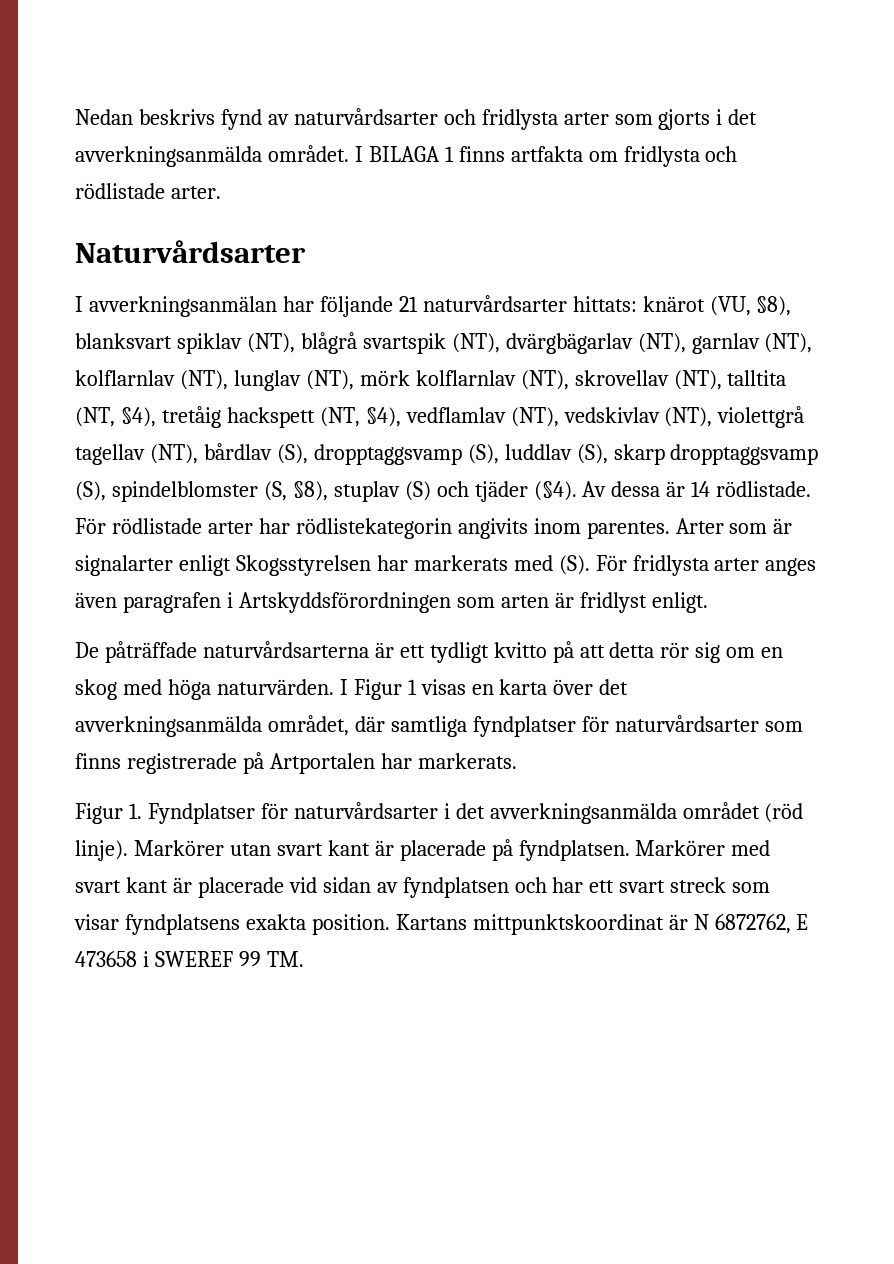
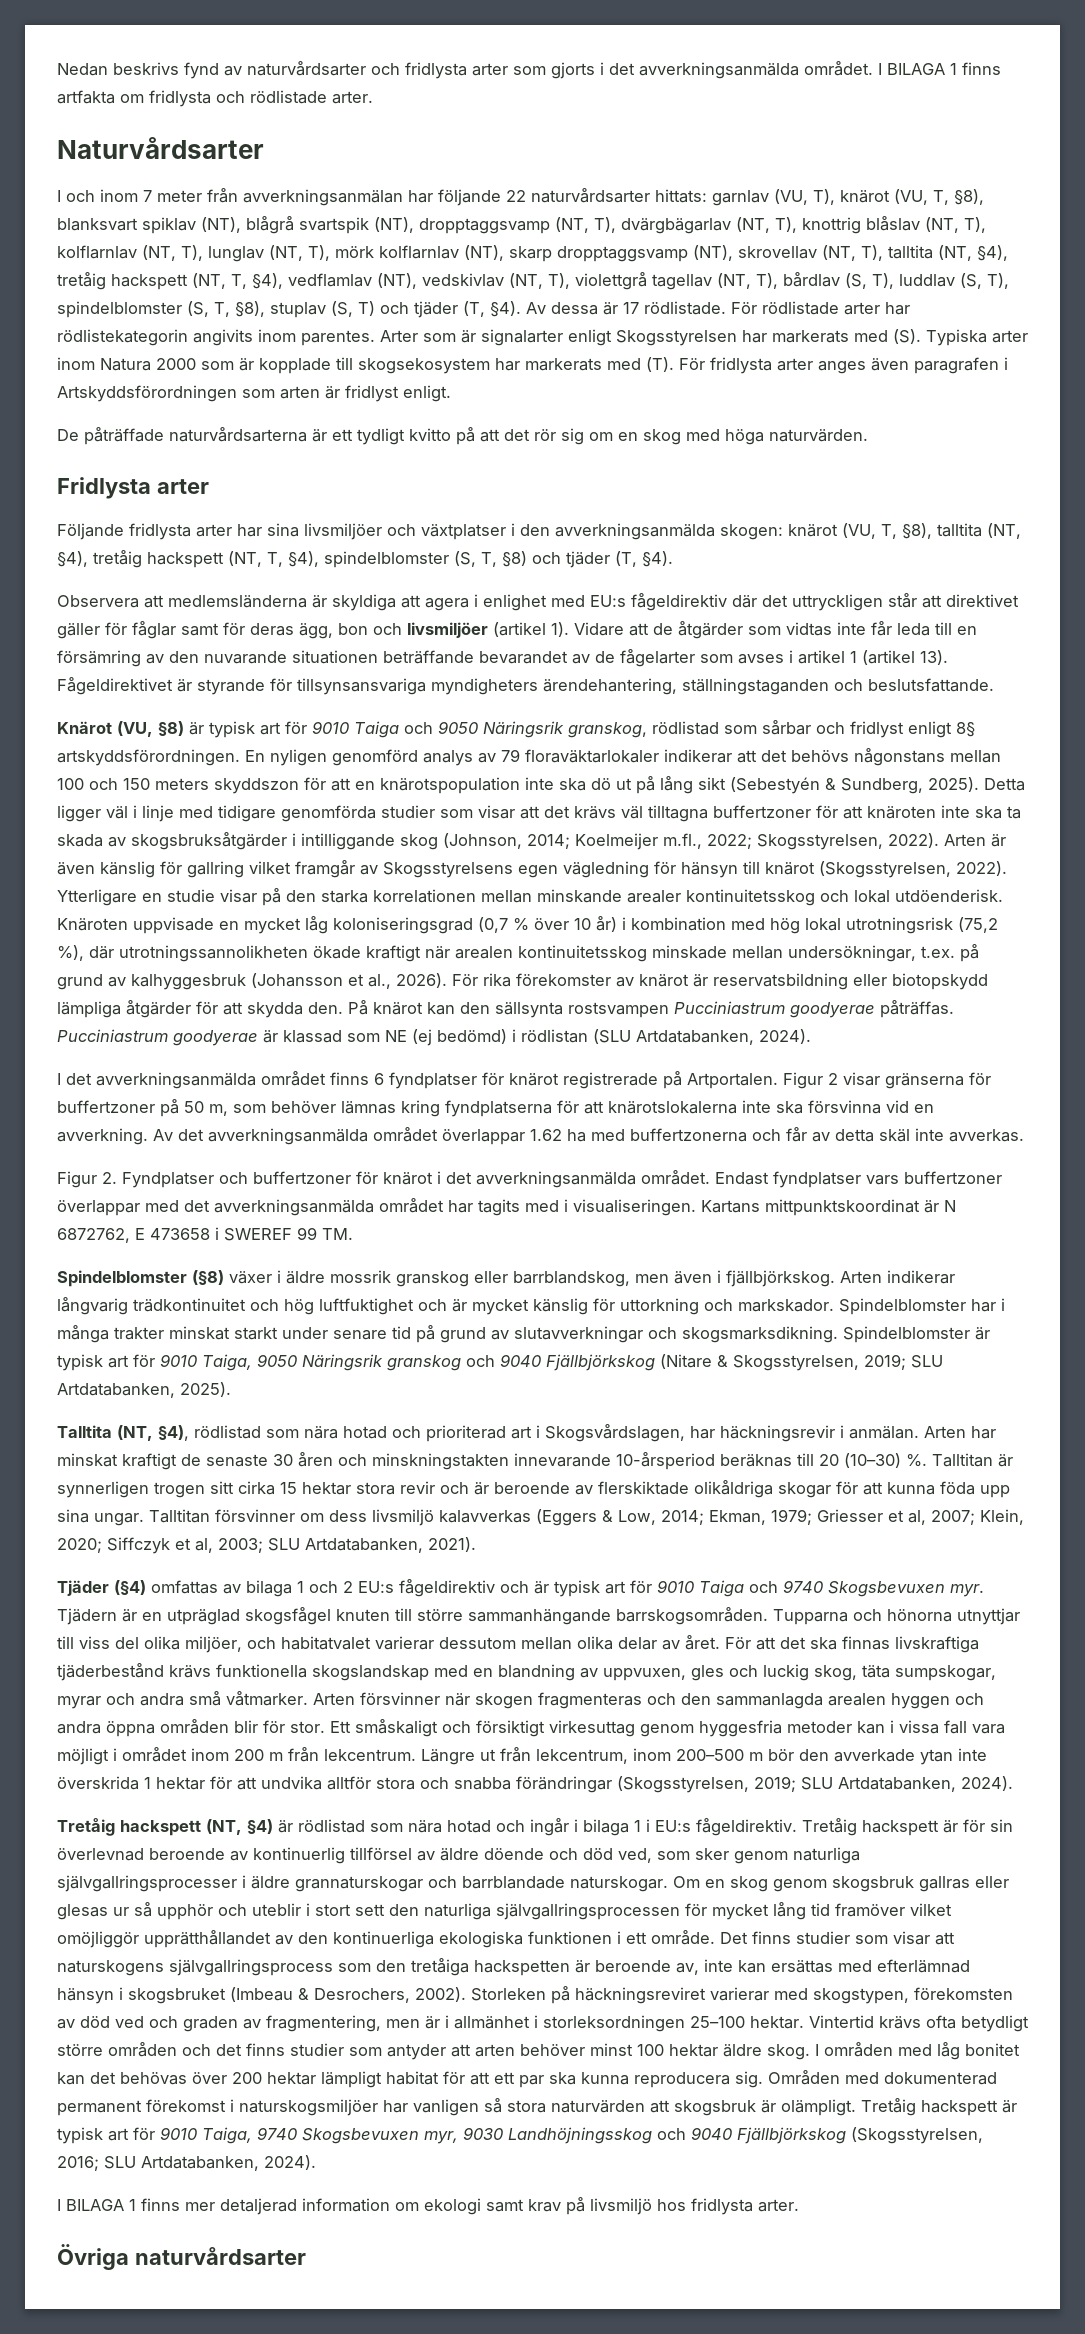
(83, 304) none -> [66,188,238,203] och inom 7 meter från
[398,296,418,312] 21 -> [506,190,526,202] 22
[642,296,751,316] knärot (VU, -> [712,189,949,206] garnlav (VU, T), knärot (VU, T,
[505,333,813,354] [75,370,787,391] [75,406,360,428] dvärgbägarlav (NT), garnlav (NT), kolflarnlav (NT), lunglav (NT), mörk kolflarnlav (NT), skrovellav (NT), talltita (NT, §4), tretåig hackspett (NT, -> [419,216,986,234] [57,245,1008,262] [57,272,247,290] dropptaggsvamp (NT, T), dvärgbägarlav (NT, T), knottrig blåslav (NT, T), kolflarnlav (NT, T), lunglav (NT, T), mörk kolflarnlav (NT), skarp dropptaggsvamp (NT), skrovellav (NT, T), talltita (NT, §4), tretåig hackspett (NT, T,
[664,406,805,428] [75,443,819,465] [75,481,287,502] (NT), violettgrå tagellav (NT), bårdlav (S), dropptaggsvamp (S), luddlav (S), skarp dropptaggsvamp (S), spindelblomster (S, -> [509,272,1009,290] [57,301,230,318] (NT, T), violettgrå tagellav (NT, T), bårdlav (S, T), luddlav (S, T), spindelblomster (S, T,
[404,481,577,502] (S) och tjäder (§4). -> [331,301,521,318] (S, T) och tjäder (T, §4).
[691,481,711,497] 14 -> [623,302,639,314] 17
(590, 565) none -> [926,329,1028,346] [57,357,674,374] Typiska arter inom Natura 2000 som är kopplade till skogsekosystem har markerats med (T).
[609,642,655,658] detta -> [504,429,530,441] det
[339,679,629,700] [75,715,803,737] [75,752,517,774] [75,802,804,824] [75,839,771,861] [75,877,771,898] [74,914,390,935] I Figur 1 visas en karta över det avverkningsanmälda området, där samtliga fyndplatser för naturvårdsarter som finns registrerade på Artportalen har markerats. // Figur 1. Fyndplatser för naturvårdsarter i det avverkningsanmälda området (röd linje). Markörer utan svart kant är placerade på fyndplatsen. Markörer med svart kant är placerade vid sidan av fyndplatsen och har ett svart streck som visar fyndplatsens exakta position. -> [57,477,209,499] [57,523,1021,540] [57,550,673,568] [57,593,1019,611] [57,621,977,639] [57,649,948,667] [57,677,994,695] [57,720,975,738] [57,748,1001,766] [57,776,1025,794] [57,805,1021,822] [57,832,1006,850] [57,860,1007,878] [57,888,1003,906] [57,916,998,934] [57,944,979,962] [57,973,988,990] [57,1000,954,1018] [57,1029,811,1046] [57,1071,991,1089] [57,1099,934,1117] [57,1127,1024,1145] [57,1170,1002,1188] [57,1198,696,1216] // Fridlysta arter // Följande fridlysta arter har sina livsmiljöer och växtplatser i den avverkningsanmälda skogen: knärot (VU, T, §8), talltita (NT, §4), tretåig hackspett (NT, T, §4), spindelblomster (S, T, §8) och tjäder (T, §4). // Observera att medlemsländerna är skyldiga att agera i enlighet med EU:s fågeldirektiv där det uttryckligen står att direktivet gäller för fåglar samt för deras ägg, bon och livsmiljöer (artikel 1). Vidare att de åtgärder som vidtas inte får leda till en försämring av den nuvarande situationen beträffande bevarandet av de fågelarter som avses i artikel 1 (artikel 13). Fågeldirektivet är styrande för tillsynsansvariga myndigheters ärendehantering, ställningstaganden och beslutsfattande. // Knärot (VU, §8) är typisk art för 9010 Taiga och 9050 Näringsrik granskog, rödlistad som sårbar och fridlyst enligt 8§ artskyddsförordningen. En nyligen genomförd analys av 79 floraväktarlokaler indikerar att det behövs någonstans mellan 100 och 150 meters skyddszon för att en knärotspopulation inte ska dö ut på lång sikt (Sebestyén & Sundberg, 2025). Detta ligger väl i linje med tidigare genomförda studier som visar att det krävs väl tilltagna buffertzoner för att knäroten inte ska ta skada av skogsbruksåtgärder i intilliggande skog (Johnson, 2014; Koelmeijer m.fl., 2022; Skogsstyrelsen, 2022). Arten är även känslig för gallring vilket framgår av Skogsstyrelsens egen vägledning för hänsyn till knärot (Skogsstyrelsen, 2022). Ytterligare en studie visar på den starka korrelationen mellan minskande arealer kontinuitetsskog och lokal utdöenderisk. Knäroten uppvisade en mycket låg koloniseringsgrad (0,7 % över 10 år) i kombination med hög lokal utrotningsrisk (75,2 %), där utrotningssannolikheten ökade kraftigt när arealen kontinuitetsskog minskade mellan undersökningar, t.ex. på grund av kalhyggesbruk (Johansson et al., 2026). För rika förekomster av knärot är reservatsbildning eller biotopskydd lämpliga åtgärder för att skydda den. På knärot kan den sällsynta rostsvampen Pucciniastrum goodyerae påträffas. Pucciniastrum goodyerae är klassad som NE (ej bedömd) i rödlistan (SLU Artdatabanken, 2024). // I det avverkningsanmälda området finns 6 fyndplatser för knärot registrerade på Artportalen. Figur 2 visar gränserna för buffertzoner på 50 m, som behöver lämnas kring fyndplatserna för att knärotslokalerna inte ska försvinna vid en avverkning. Av det avverkningsanmälda området överlappar 1.62 ha med buffertzonerna och får av detta skäl inte avverkas. // Figur 2. Fyndplatser och buffertzoner för knärot i det avverkningsanmälda området. Endast fyndplatser vars buffertzoner överlappar med det avverkningsanmälda området har tagits med i visualiseringen.
(304, 959) none -> [57,1270,955,1287] [57,1297,1005,1315] [57,1325,990,1343] [57,1354,943,1371] [57,1382,231,1398] [57,1424,996,1442] [57,1452,1013,1470] [57,1480,1010,1498] [57,1509,1024,1526] [57,1537,476,1554] [57,1579,984,1597] [57,1607,1020,1625] [57,1635,979,1653] [57,1663,996,1681] [57,1691,984,1709] [57,1719,1005,1737] [57,1747,987,1765] [57,1776,1013,1793] [57,1818,1013,1836] [57,1847,860,1864] [57,1875,1009,1892] [57,1902,952,1920] [57,1930,955,1948] [57,1958,970,1976] [57,1986,1013,2004] [57,2015,1029,2032] [57,2042,1020,2060] [57,2070,997,2088] [57,2098,1017,2116] [57,2127,983,2144] [57,2155,316,2171] [57,2197,799,2215] [57,2244,306,2270] // Spindelblomster (§8) växer i äldre mossrik granskog eller barrblandskog, men även i fjällbjörkskog. Arten indikerar långvarig trädkontinuitet och hög luftfuktighet och är mycket känslig för uttorkning och markskador. Spindelblomster har i många trakter minskat starkt under senare tid på grund av slutavverkningar och skogsmarksdikning. Spindelblomster är typisk art för 9010 Taiga, 9050 Näringsrik granskog och 9040 Fjällbjörkskog (Nitare & Skogsstyrelsen, 2019; SLU Artdatabanken, 2025). // Talltita (NT, §4), rödlistad som nära hotad och prioriterad art i Skogsvårdslagen, har häckningsrevir i anmälan. Arten har minskat kraftigt de senaste 30 åren och minskningstakten innevarande 10-årsperiod beräknas till 20 (10–30) %. Talltitan är synnerligen trogen sitt cirka 15 hektar stora revir och är beroende av flerskiktade olikåldriga skogar för att kunna föda upp sina ungar. Talltitan försvinner om dess livsmiljö kalavverkas (Eggers & Low, 2014; Ekman, 1979; Griesser et al, 2007; Klein, 2020; Siffczyk et al, 2003; SLU Artdatabanken, 2021). // Tjäder (§4) omfattas av bilaga 1 och 2 EU:s fågeldirektiv och är typisk art för 9010 Taiga och 9740 Skogsbevuxen myr. Tjädern är en utpräglad skogsfågel knuten till större sammanhängande barrskogsområden. Tupparna och hönorna utnyttjar till viss del olika miljöer, och habitatvalet varierar dessutom mellan olika delar av året. För att det ska finnas livskraftiga tjäderbestånd krävs funktionella skogslandskap med en blandning av uppvuxen, gles och luckig skog, täta sumpskogar, myrar och andra små våtmarker. Arten försvinner när skogen fragmenteras och den sammanlagda arealen hyggen och andra öppna områden blir för stor. Ett småskaligt och försiktigt virkesuttag genom hyggesfria metoder kan i vissa fall vara möjligt i området inom 200 m från lekcentrum. Längre ut från lekcentrum, inom 200–500 m bör den avverkade ytan inte överskrida 1 hektar för att undvika alltför stora och snabba förändringar (Skogsstyrelsen, 2019; SLU Artdatabanken, 2024). // Tretåig hackspett (NT, §4) är rödlistad som nära hotad och ingår i bilaga 1 i EU:s fågeldirektiv. Tretåig hackspett är för sin överlevnad beroende av kontinuerlig tillförsel av äldre döende och död ved, som sker genom naturliga självgallringsprocesser i äldre grannaturskogar och barrblandade naturskogar. Om en skog genom skogsbruk gallras eller glesas ur så upphör och uteblir i stort sett den naturliga självgallringsprocessen för mycket lång tid framöver vilket omöjliggör upprätthållandet av den kontinuerliga ekologiska funktionen i ett område. Det finns studier som visar att naturskogens självgallringsprocess som den tretåiga hackspetten är beroende av, inte kan ersättas med efterlämnad hänsyn i skogsbruket (Imbeau & Desrochers, 2002). Storleken på häckningsreviret varierar med skogstypen, förekomsten av död ved och graden av fragmentering, men är i allmänhet i storleksordningen 25–100 hektar. Vintertid krävs ofta betydligt större områden och det finns studier som antyder att arten behöver minst 100 hektar äldre skog. I områden med låg bonitet kan det behövas över 200 hektar lämpligt habitat för att ett par ska kunna reproducera sig. Områden med dokumenterad permanent förekomst i naturskogsmiljöer har vanligen så stora naturvärden att skogsbruk är olämpligt. Tretåig hackspett är typisk art för 9010 Taiga, 9740 Skogsbevuxen myr, 9030 Landhöjningsskog och 9040 Fjällbjörkskog (Skogsstyrelsen, 2016; SLU Artdatabanken, 2024). // I BILAGA 1 finns mer detaljerad information om ekologi samt krav på livsmiljö hos fridlysta arter. // Övriga naturvårdsarter

